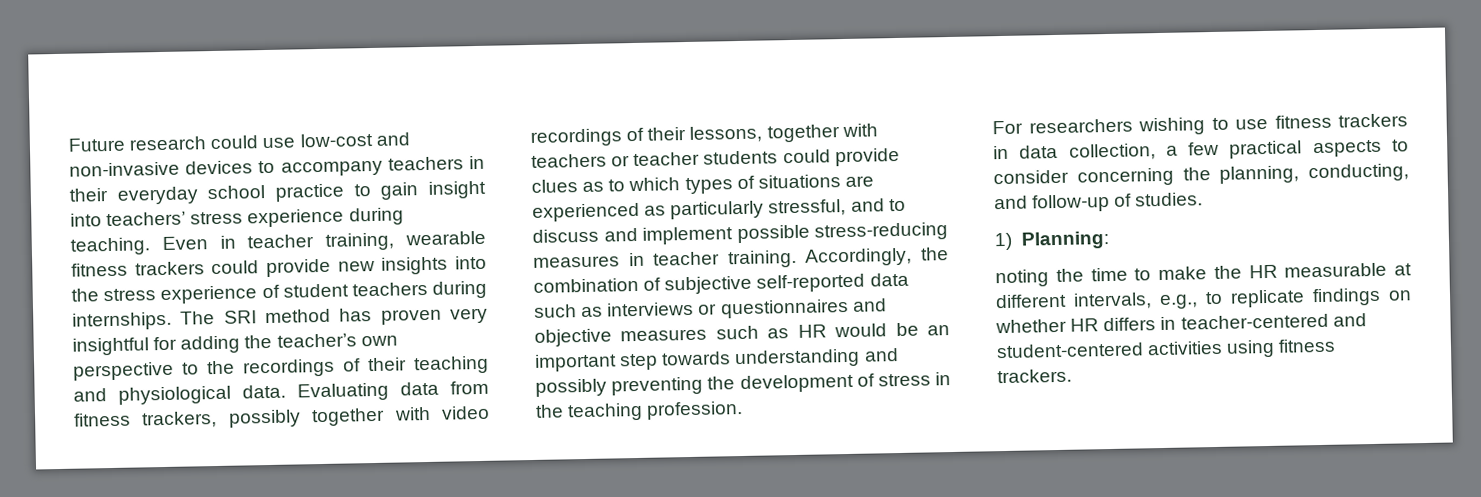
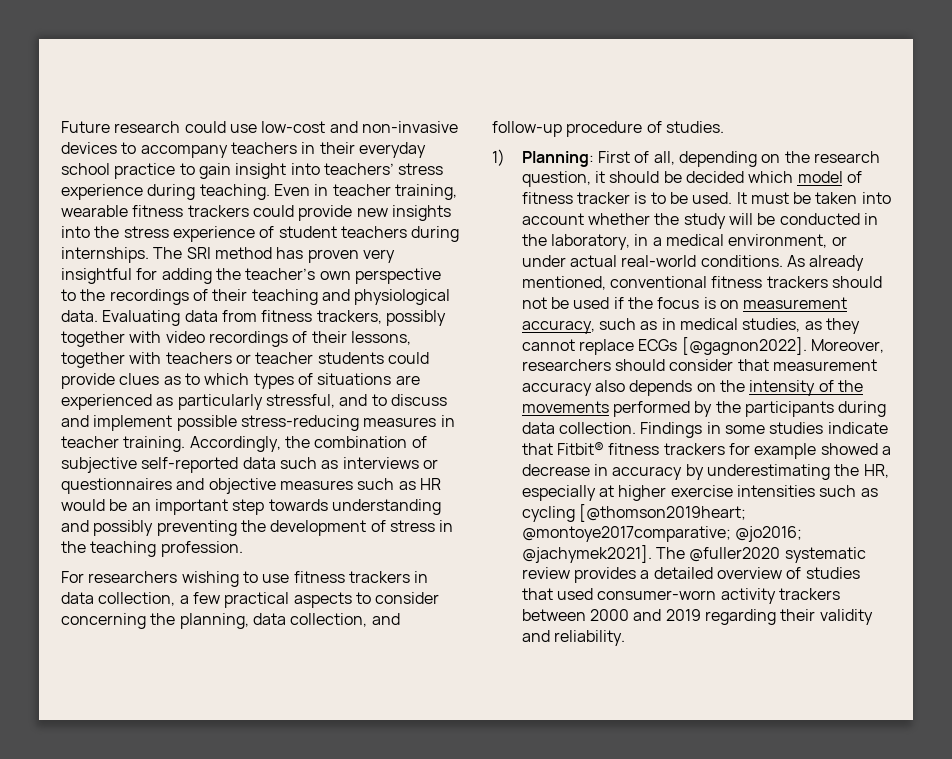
[1308,163,1409,183] conducting, -> [252,613,368,627] data collection,
(1111, 203) none -> [566,121,643,137] procedure
[995,262,1412,288] [995,287,1412,310] [995,313,1367,334] [996,338,1337,359] [997,368,1072,384] // noting the time to make the HR measurable at different intervals, e.g., to replicate findings on whether HR differs in teacher-centered and student-centered activities using fitness trackers. -> [597,151,880,167] [521,171,862,187] [521,192,891,204] [521,213,878,229] [521,234,847,250] [521,255,865,271] [521,276,882,290] [521,297,848,309] [521,318,860,334] [521,337,884,355] [521,359,877,371] [521,380,863,396] [521,401,887,417] [521,422,888,438] [521,442,891,459] [521,464,889,480] [521,485,878,501] [521,504,746,522] [521,526,802,542] [521,545,866,563] [521,567,860,583] [521,588,840,604] [521,609,873,625] [521,630,625,646] First of all, depending on the research question, it should be decided which model of fitness tracker is to be used. It must be taken into account whether the study will be conducted in the laboratory, in a medical environment, or under actual real-world conditions. As already mentioned, conventional fitness trackers should not be used if the focus is on measurement accuracy, such as in medical studies, as they cannot replace ECGs [@gagnon2022]. Moreover, researchers should consider that measurement accuracy also depends on the intensity of the movements performed by the participants during data collection. Findings in some studies indicate that Fitbit® fitness trackers for example showed a decrease in accuracy by underestimating the HR, especially at higher exercise intensities such as cycling [@thomson2019heart; @montoye2017comparative; @jo2016; @jachymek2021]. The @fuller2020 systematic review provides a detailed overview of studies that used consumer-worn activity trackers between 2000 and 2019 regarding their validity and reliability.

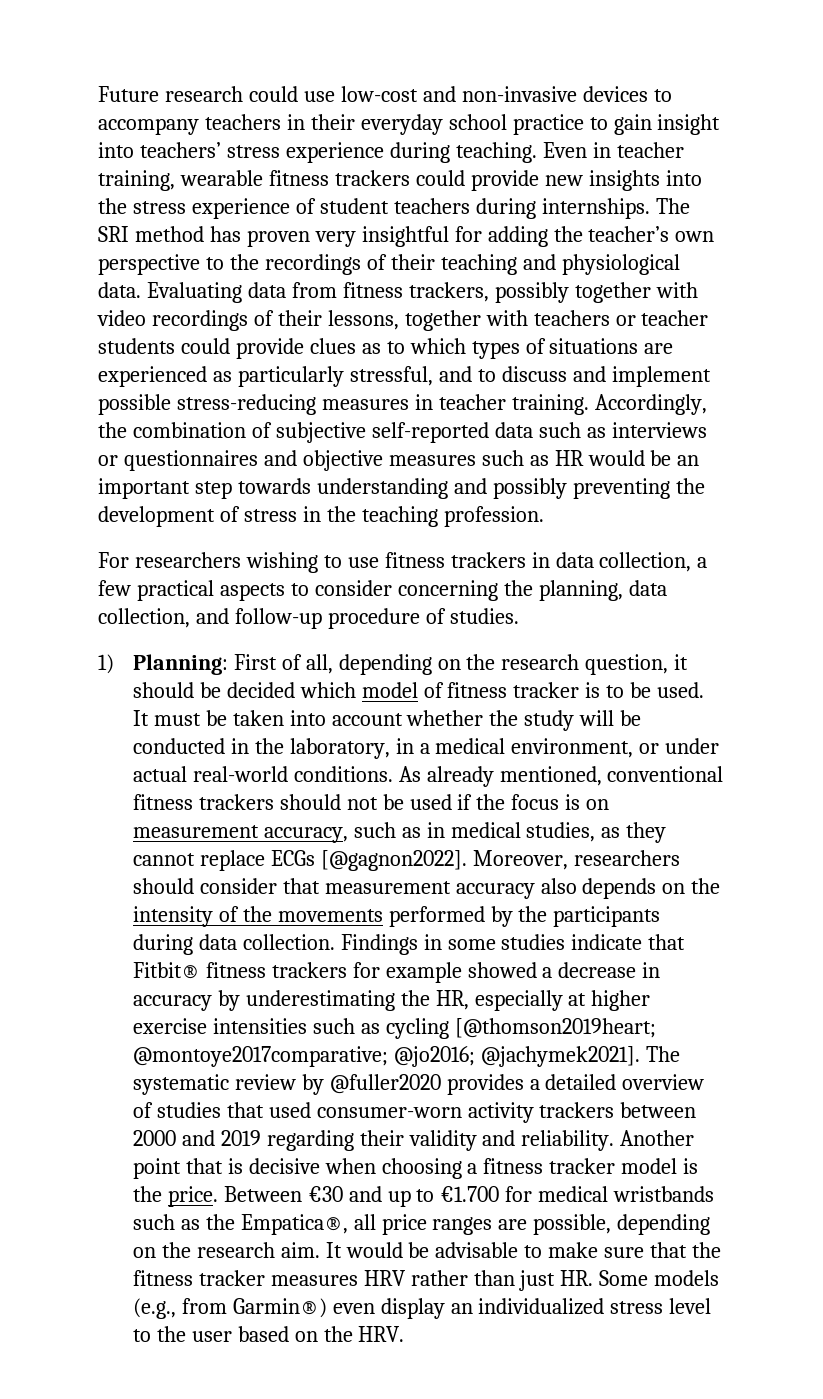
[689,547,781,562] @fuller2020 -> (680, 1054) none
(570, 573) none -> [301,1074,441,1095] by @fuller2020
(625, 638) none -> [620,1130,695,1146] [132,1158,699,1179] [132,1186,715,1207] [132,1214,711,1235] [132,1242,722,1258] [132,1270,720,1291] [132,1298,712,1319] [132,1326,405,1342] Another point that is decisive when choosing a fitness tracker model is the price. Between €30 and up to €1.700 for medical wristbands such as the Empatica®, all price ranges are possible, depending on the research aim. It would be advisable to make sure that the fitness tracker measures HRV rather than just HR. Some models (e.g., from Garmin®) even display an individualized stress level to the user based on the HRV.

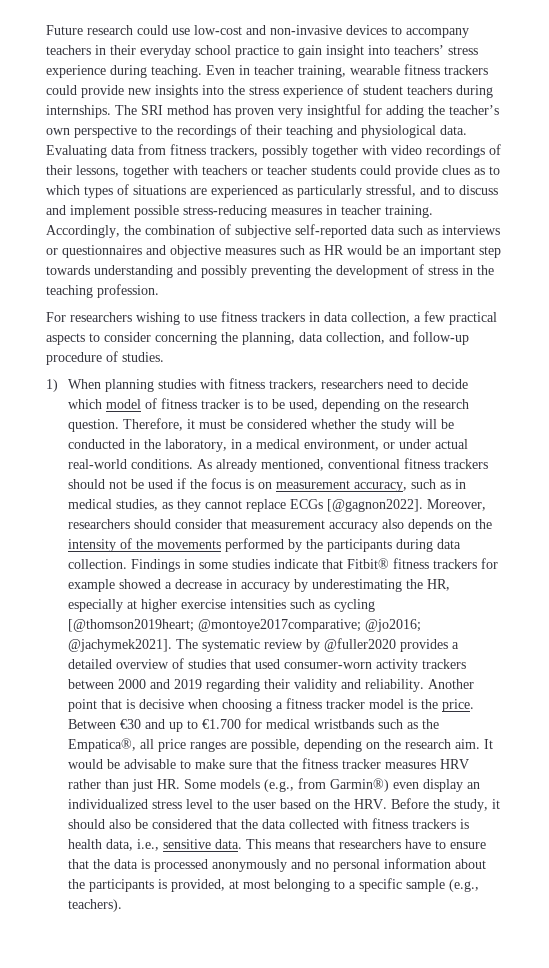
[132,654,689,675] [132,682,295,698] Planning: First of all, depending on the research question, it should be decided -> [68,378,469,392] When planning studies with fitness trackers, researchers need to decide
[657,682,705,698] [132,710,403,726] used. It must be taken into account -> [289,399,470,412] [68,418,308,432] used, depending on the research question. Therefore, it must be considered
(405, 1334) none -> [391,798,501,812] [68,818,470,829] [68,839,487,851] [68,858,487,872] [68,878,480,892] [68,899,123,912] Before the study, it should also be considered that the data collected with fitness trackers is health data, i.e., sensitive data. This means that researchers have to ensure that the data is processed anonymously and no personal information about the participants is provided, at most belonging to a specific sample (e.g., teachers).

